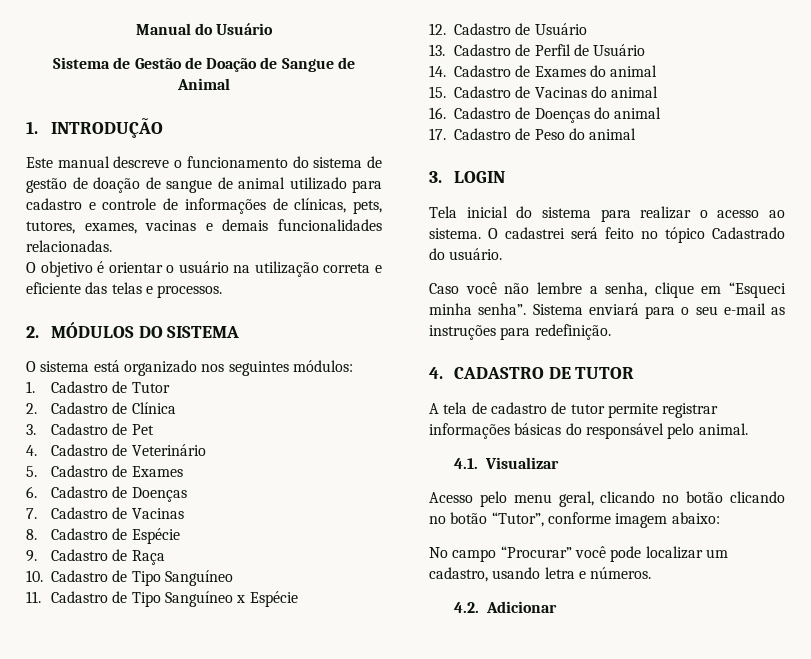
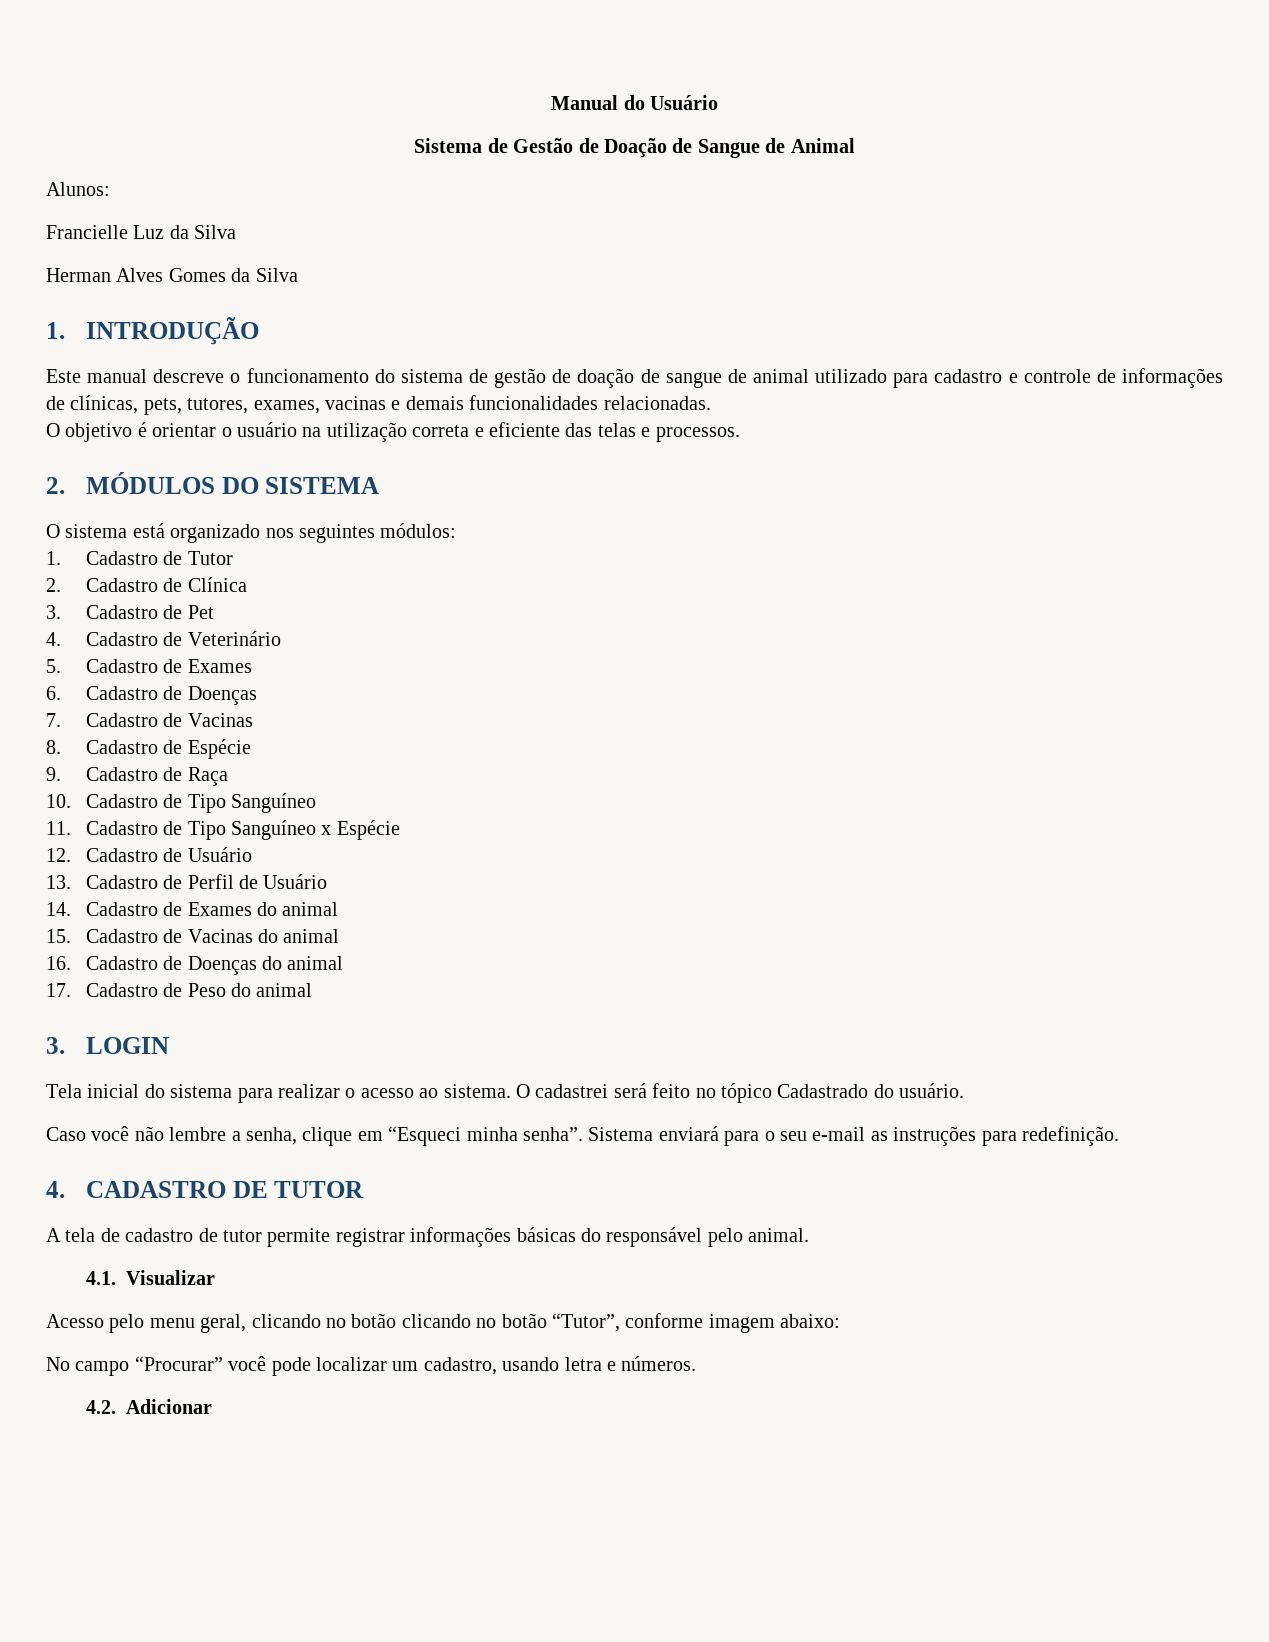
(230, 84) none -> [46,182,110,196] [46,225,237,239] [46,268,298,282] // Alunos: // Francielle Luz da Silva // Herman Alves Gomes da Silva

